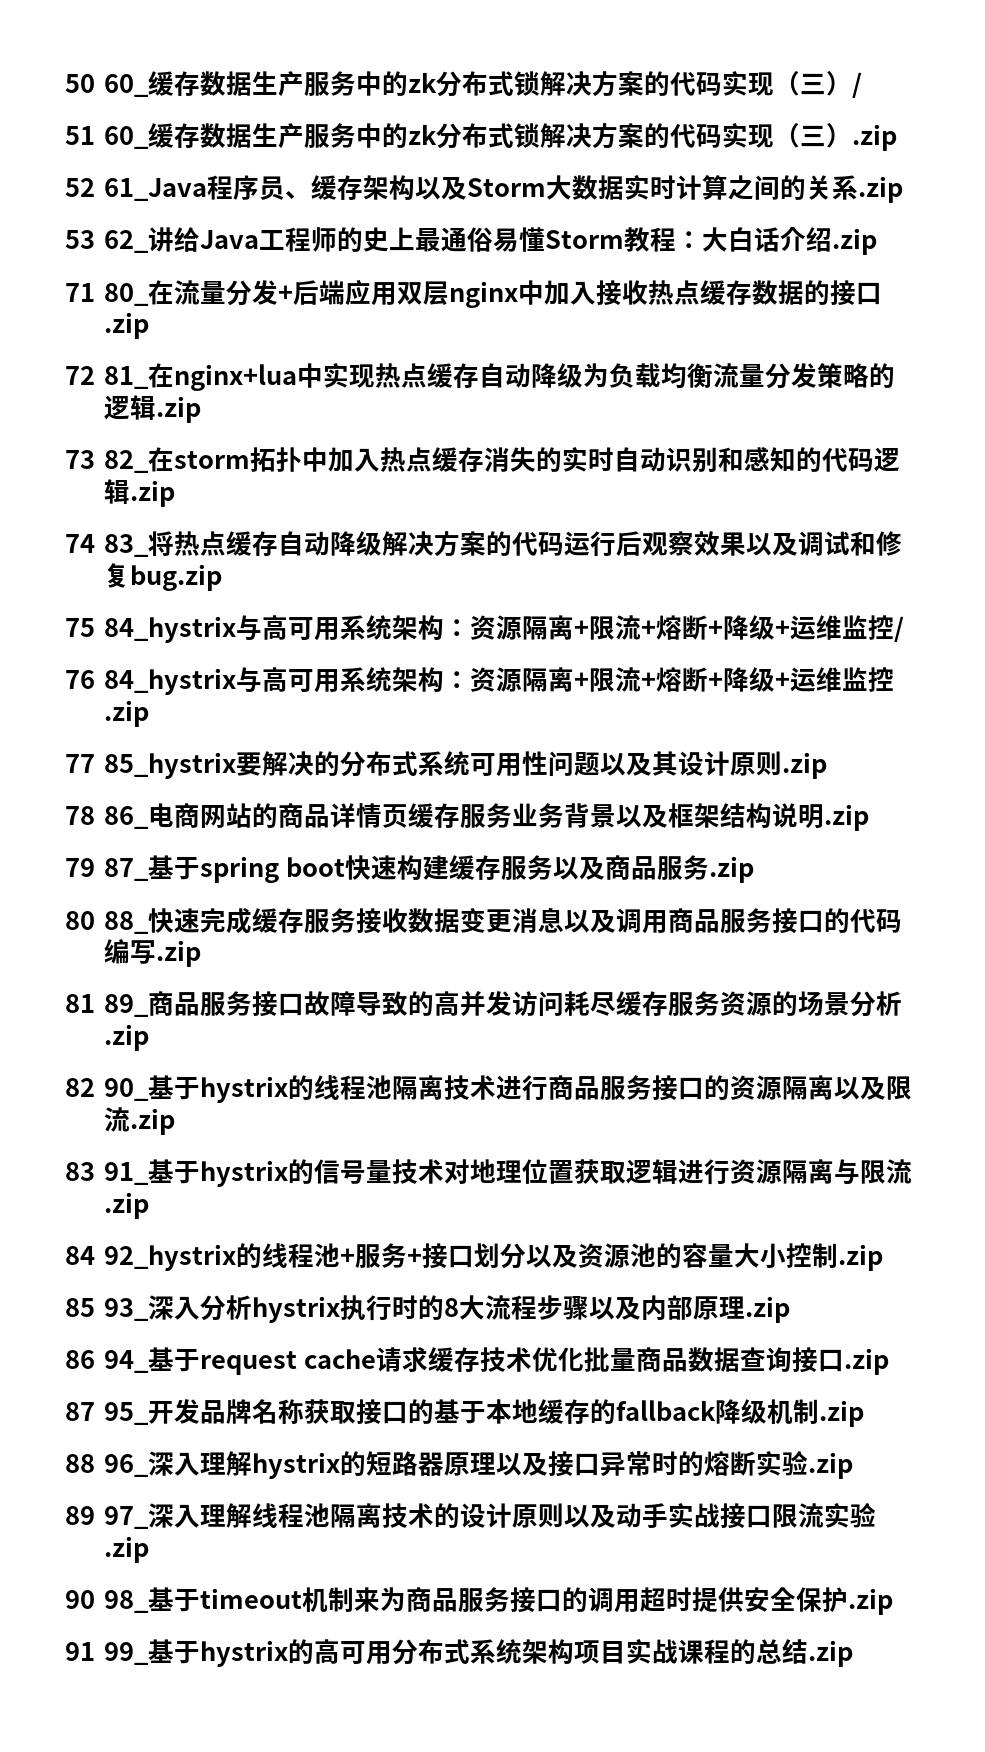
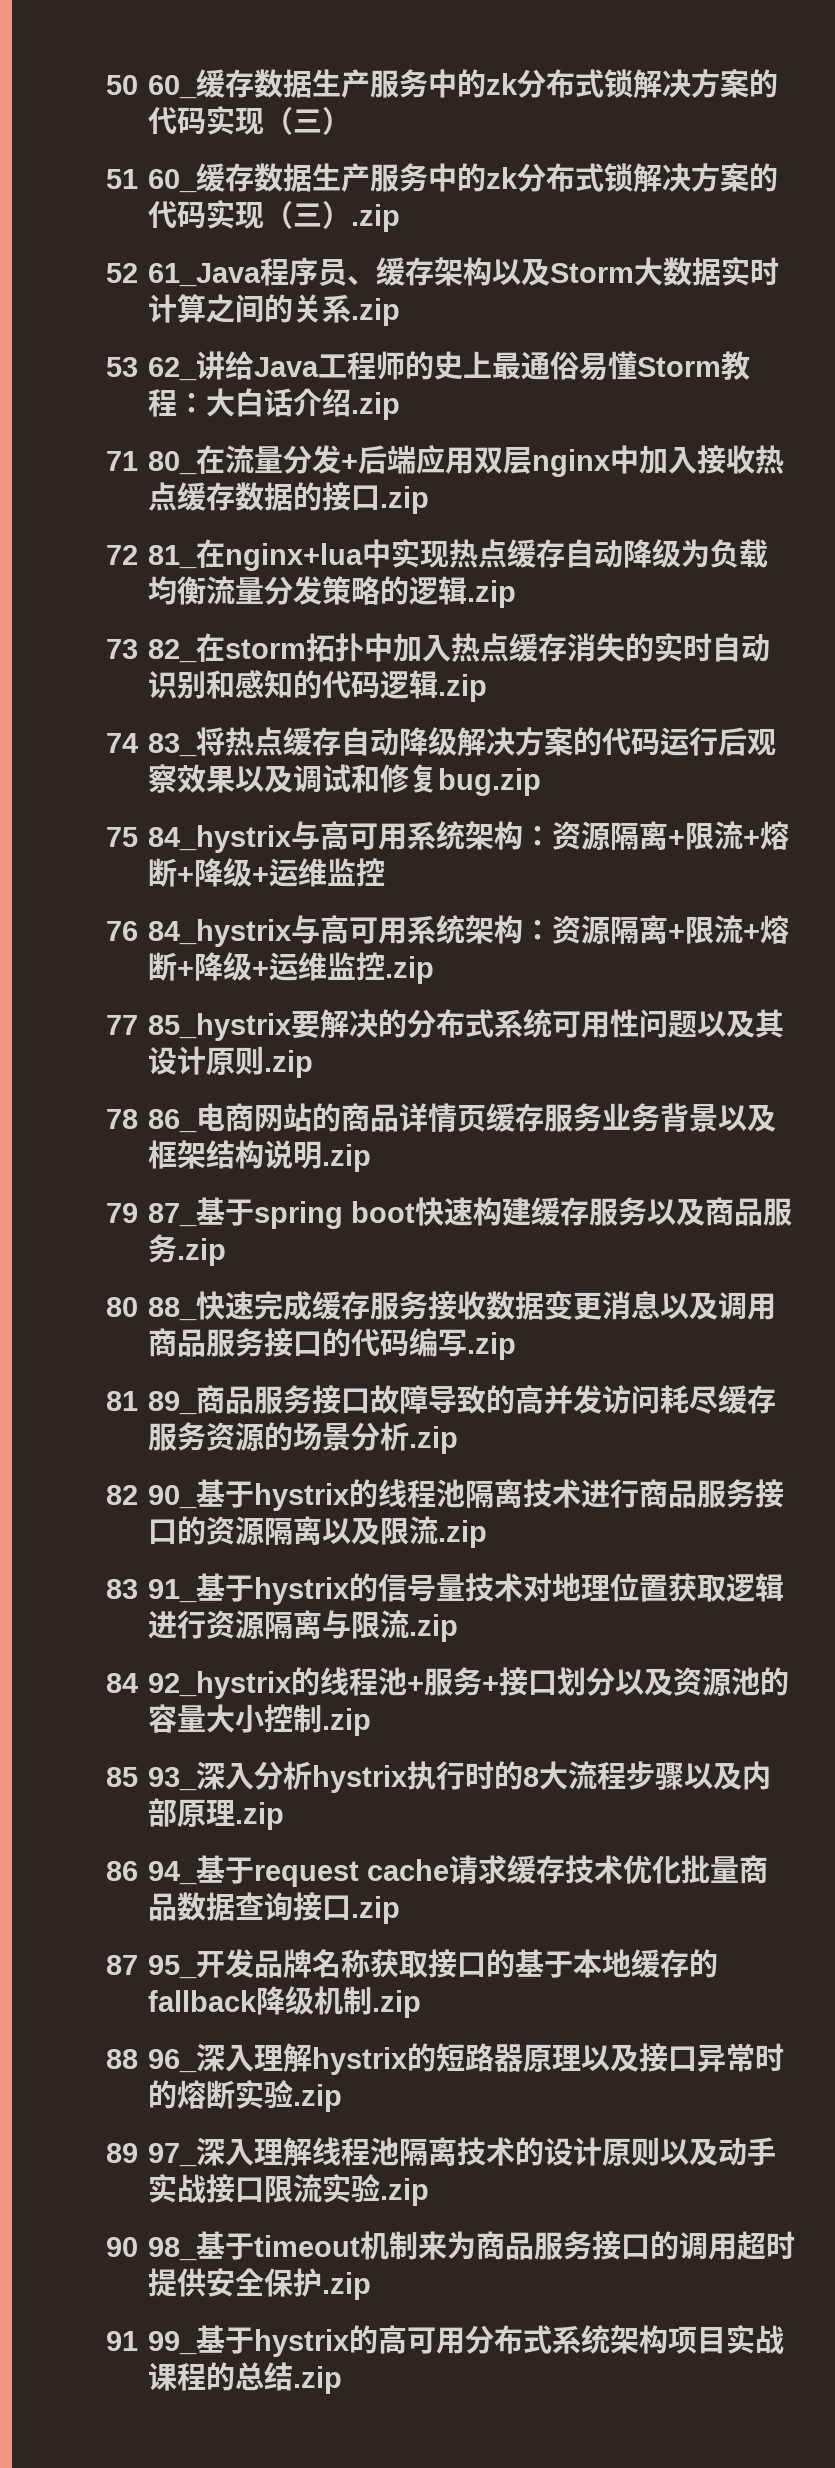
[852,72,862,98] / -> (352, 121) none
[894,616,904,642] / -> (386, 872) none

